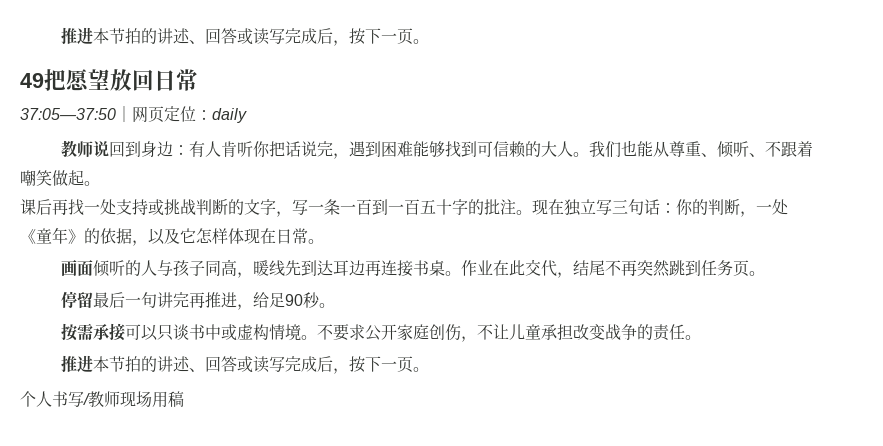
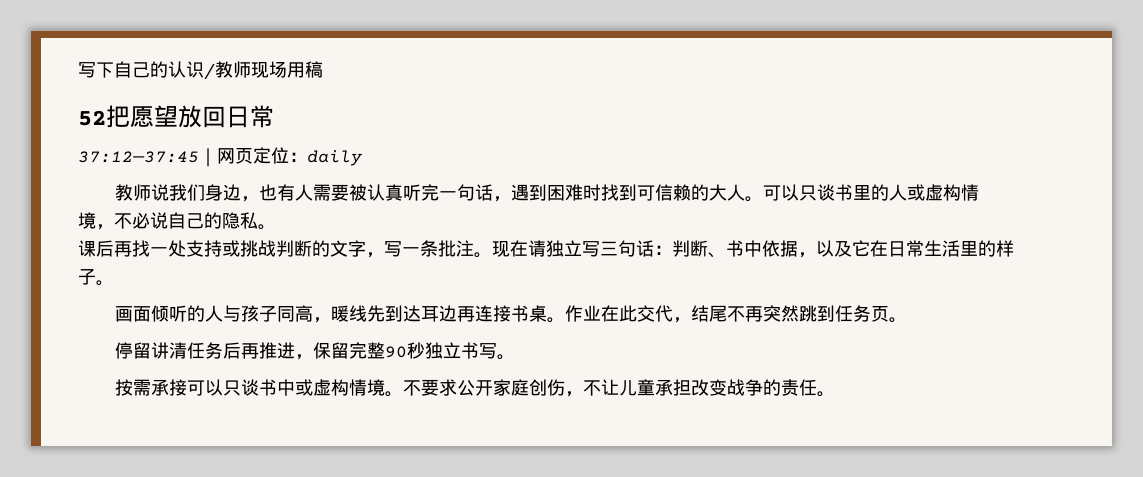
[61,27,430,46] [20,73,44,88] 推进本节拍的讲述、回答或读写完成后，按下一页。 // 49 -> [78,61,323,80] [78,110,106,126] 写下自己的认识/教师现场用稿 // 52
[20,108,116,120] 37:05—37:50 -> [78,151,199,163] 37:12—37:45
[109,141,334,158] 回到身边：有人肯听你把话说完 -> [169,184,494,202] 我们身边，也有人需要被认真听完一句话
[413,141,446,158] 能够 -> [583,184,602,201] 时
[589,140,814,158] [20,170,84,186] 我们也能从尊重、倾听、不跟着嘲笑做起 -> [763,184,980,201] [78,212,258,230] 可以只谈书里的人或虚构情境，不必说自己的隐私
[340,199,484,215] 一百到一百五十字的 -> (438, 248) none
(564, 207) none -> [528,240,546,257] 请
[676,199,788,217] [20,227,308,246] 你的判断，一处《童年》的依据，以及它怎样体现在日常 -> [672,240,1014,258] [78,269,96,285] 判断、书中依据，以及它在日常生活里的样子
[93,292,321,310] 最后一句讲完再推进，给足90秒 -> [151,342,498,360] 讲清任务后再推进，保留完整90秒独立书写
[61,355,430,374] [20,391,184,408] // 推进本节拍的讲述、回答或读写完成后，按下一页。 // 个人书写/教师现场用稿 -> (836, 394) none

